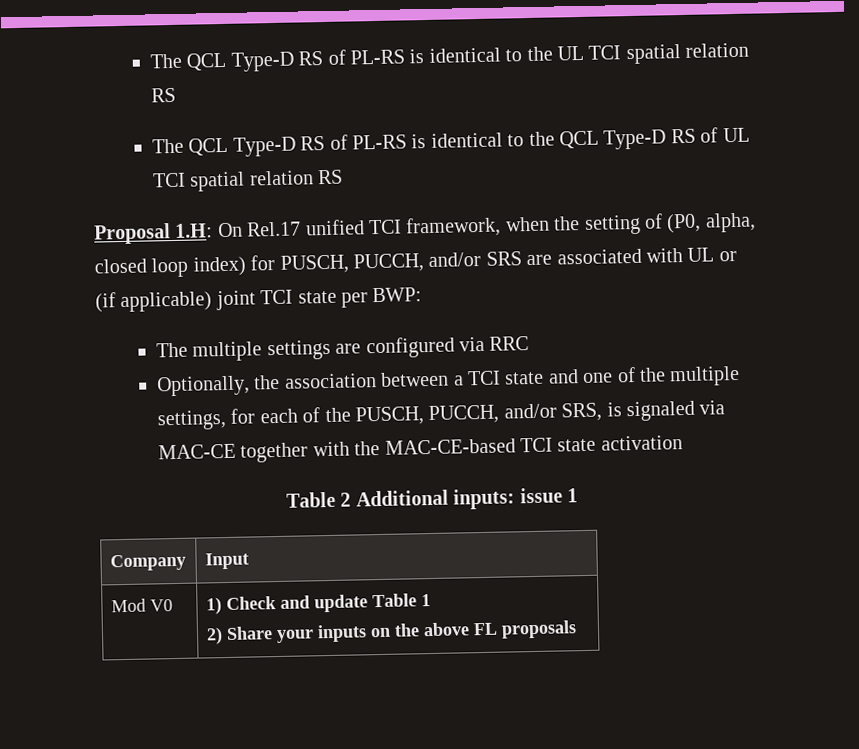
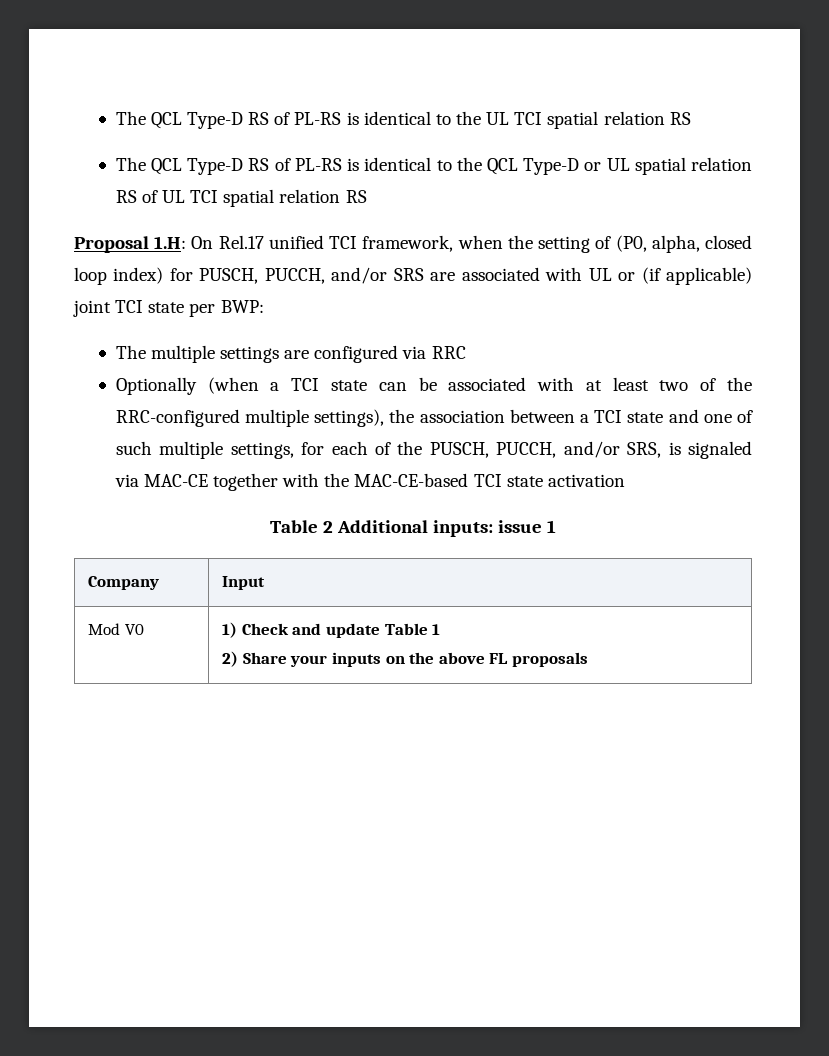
(667, 139) none -> [584,157,753,175] or UL spatial relation
[156,375,250,397] Optionally, -> [115,377,753,395] [115,409,385,427] Optionally (when a TCI state can be associated with at least two of the RRC-configured multiple settings),
[638,367,666,382] the -> [115,441,152,455] such

